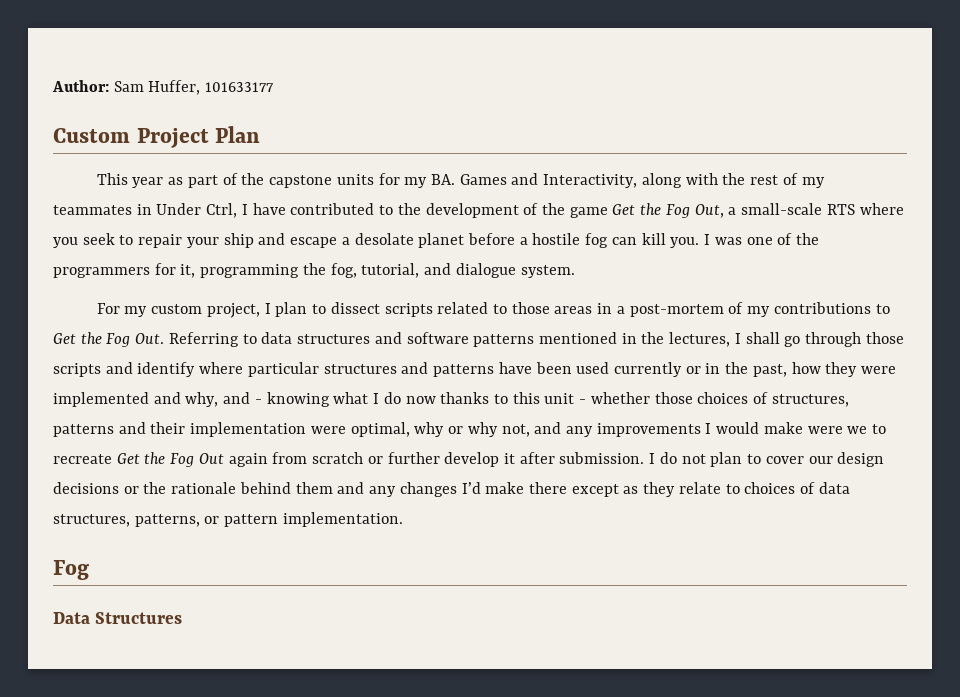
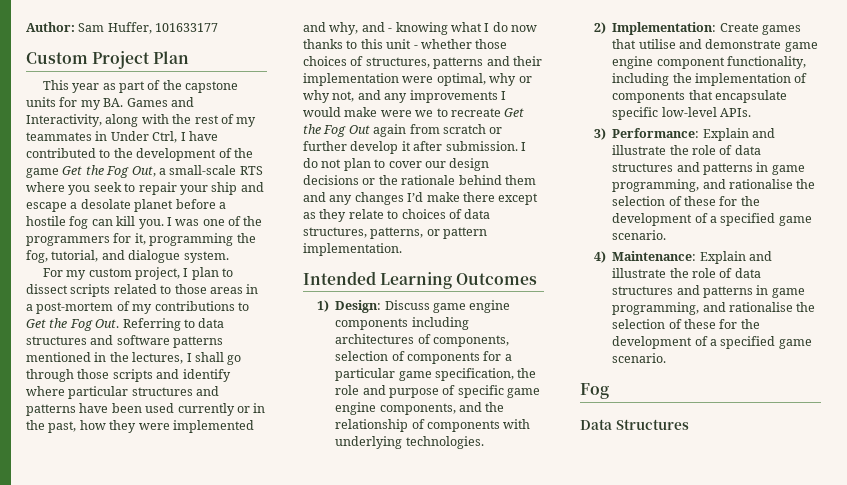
(403, 519) none -> [303,271,538,289] [317,300,511,313] [335,317,469,330] [335,334,510,347] [335,351,512,364] [335,368,537,381] [335,385,541,398] [335,402,505,415] [335,419,531,432] [335,436,484,449] [594,22,802,35] [612,39,818,52] [612,56,807,69] [612,73,808,86] [612,90,788,103] [612,107,752,120] [594,128,776,141] [612,145,761,155] [612,162,805,175] [612,179,816,192] [612,196,760,206] [612,213,812,226] [612,230,667,240] [594,251,773,264] [612,268,761,278] [612,285,805,298] [612,302,816,315] [612,319,760,329] [612,336,812,349] [612,353,667,363] // Intended Learning Outcomes // 1) Design: Discuss game engine components including architectures of components, selection of components for a particular game specification, the role and purpose of specific game engine components, and the relationship of components with underlying technologies. // 2) Implementation: Create games that utilise and demonstrate game engine component functionality, including the implementation of components that encapsulate specific low-level APIs. // 3) Performance: Explain and illustrate the role of data structures and patterns in game programming, and rationalise the selection of these for the development of a specified game scenario. // 4) Maintenance: Explain and illustrate the role of data structures and patterns in game programming, and rationalise the selection of these for the development of a specified game scenario.

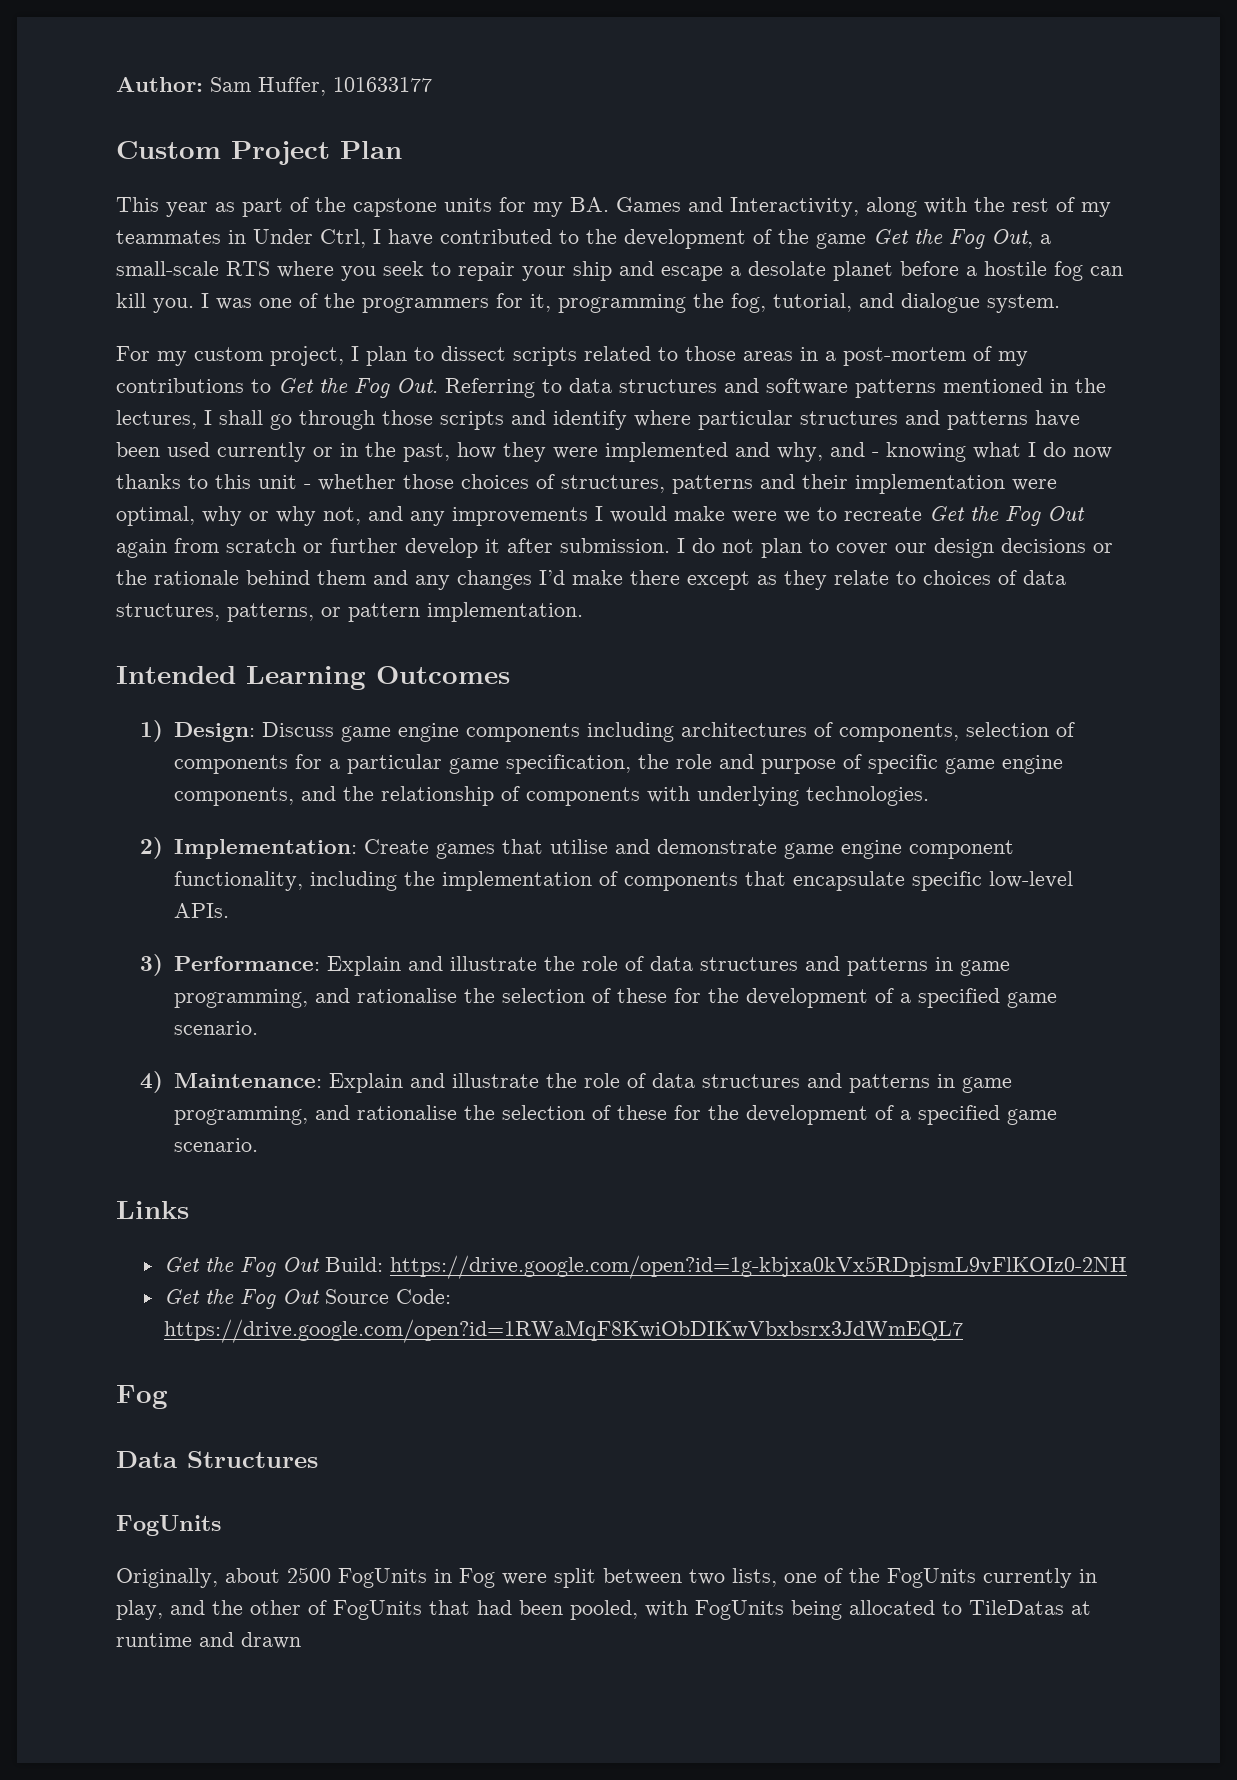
[580,383,609,399] [580,419,689,430] Fog // Data Structures -> [116,1201,189,1219] [163,1255,1127,1279] [163,1289,451,1309] [163,1319,963,1343] [116,1385,168,1409] [116,1451,318,1468] [116,1515,221,1536] [116,1567,1097,1588] [116,1600,1091,1620] [116,1632,301,1649] Links // Get the Fog Out Build: https://drive.google.com/open?id=1g-kbjxa0kVx5RDpjsmL9vFlKOIz0-2NH // Get the Fog Out Source Code: https://drive.google.com/open?id=1RWaMqF8KwiObDIKwVbxbsrx3JdWmEQL7 // Fog // Data Structures // FogUnits // Originally, about 2500 FogUnits in Fog were split between two lists, one of the FogUnits currently in play, and the other of FogUnits that had been pooled, with FogUnits being allocated to TileDatas at runtime and drawn

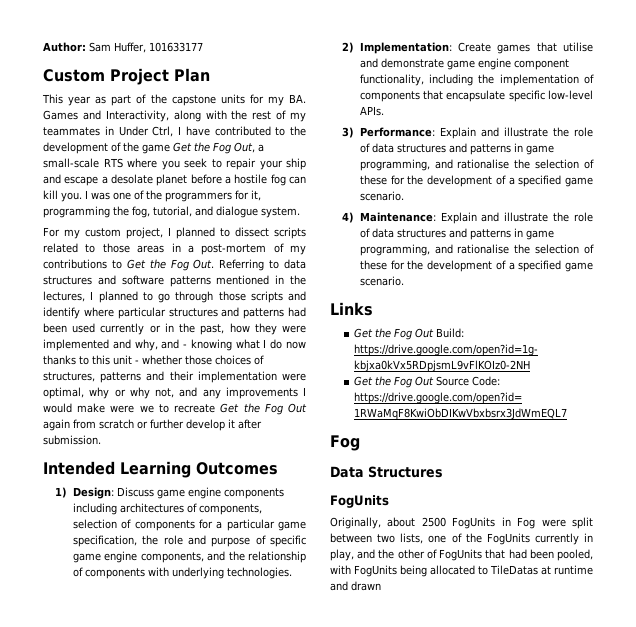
[366,346,407,366] plan -> [176,227,215,239] planned
[219,410,263,425] shall -> [98,291,153,303] planned to
[1035,410,1080,427] have -> [288,307,306,317] had
[677,538,1113,558] [116,570,1066,590] [116,602,583,622] I do not plan to cover our design decisions or the rationale behind them and any changes I’d make there except as they relate to choices of data structures, patterns, or pattern implementation. -> (101, 440) none

